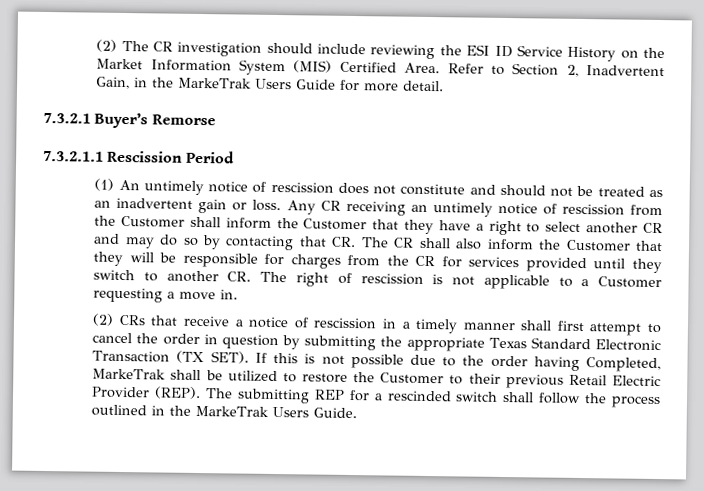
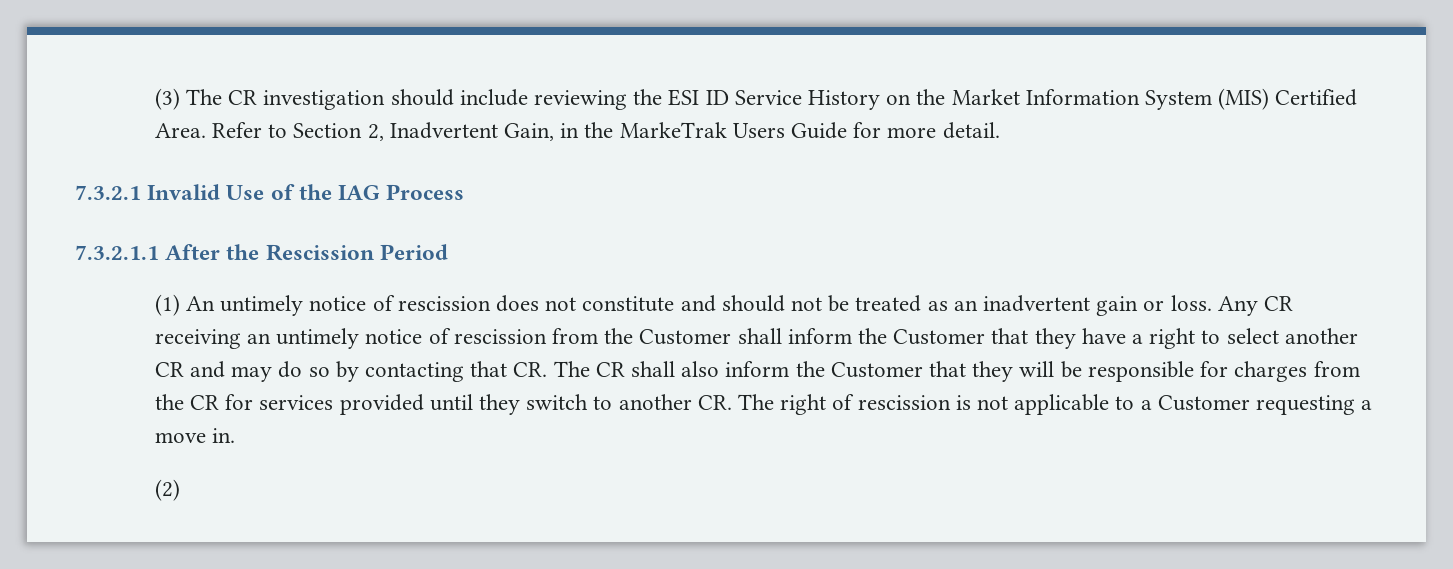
[96,39,118,52] (2) -> [154,88,180,110] (3)
[94,112,216,129] Buyer’s Remorse -> [147,184,465,200] Invalid Use of the IAG Process
(104, 156) none -> [165,244,260,260] After the
[118,314,661,336] [92,332,661,352] [92,350,661,373] [92,368,661,389] [91,386,661,409] [91,404,358,419] CRs that receive a notice of rescission in a timely manner shall first attempt to cancel the order in question by submitting the appropriate Texas Standard Electronic Transaction (TX SET). If this is not possible due to the order having Completed, MarkeTrak shall be utilized to restore the Customer to their previous Retail Electric Provider (REP). The submitting REP for a rescinded switch shall follow the process outlined in the MarkeTrak Users Guide. -> (180, 490) none

